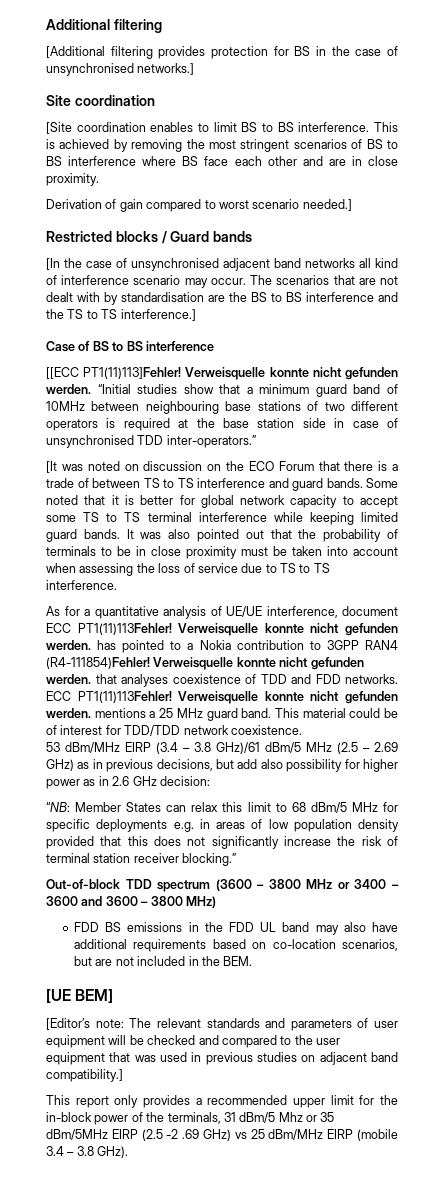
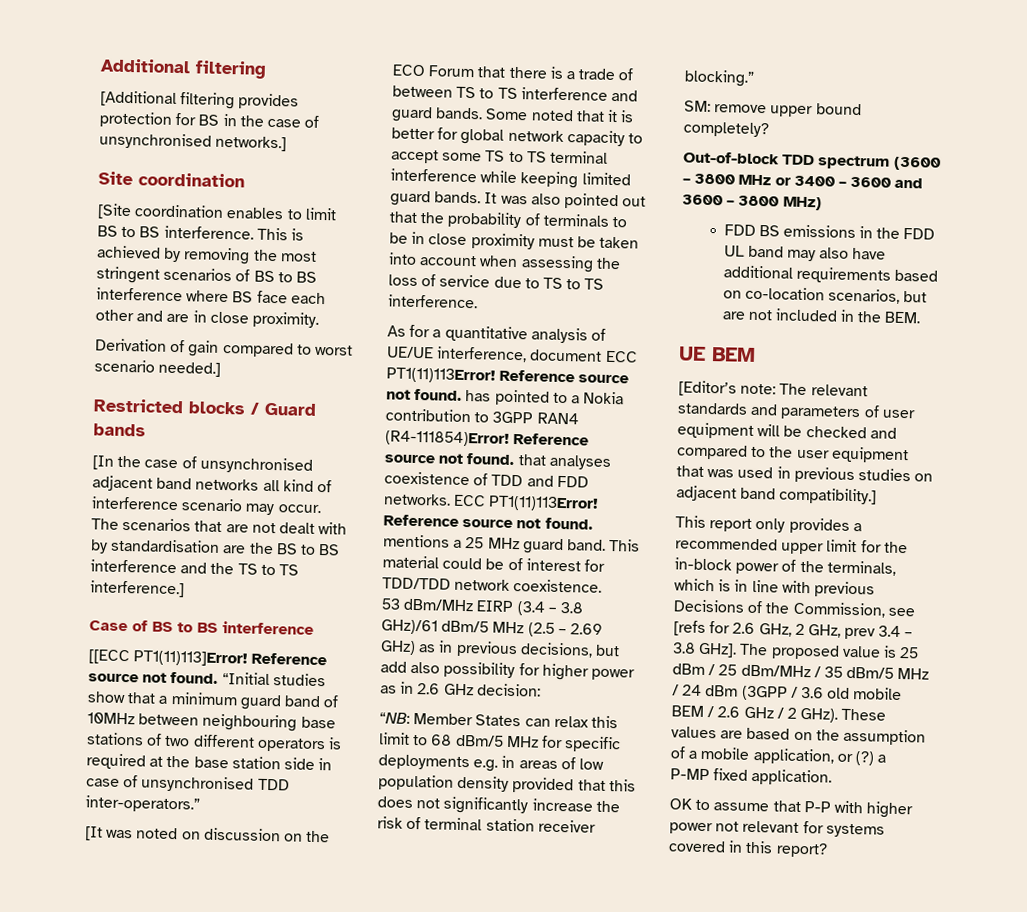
[83,367,398,380] [46,384,91,394] PT1(11)113]Fehler! Verweisquelle konnte nicht gefunden werden. -> [133,650,328,667] [88,671,219,684] PT1(11)113]Error! Reference source not found.
[77,623,398,636] [46,640,91,650] PT1(11)113Fehler! Verweisquelle konnte nicht gefunden werden. -> [386,367,630,384] [386,388,463,401] PT1(11)113Error! Reference source not found.
[46,657,364,670] [46,674,91,684] (R4-111854)Fehler! Verweisquelle konnte nicht gefunden werden. -> [385,430,590,447] [384,453,516,466] (R4-111854)Error! Reference source not found.
[77,691,398,704] [46,708,91,718] PT1(11)113Fehler! Verweisquelle konnte nicht gefunden werden. -> [488,495,600,512] [383,514,593,530] PT1(11)113Error! Reference source not found.
(237, 859) none -> [684,100,862,118] [683,121,769,138] // SM: remove upper bound completely?
[46,989,114,1003] [UE BEM] -> [679,346,756,362] UE BEM
[223,1112,335,1123] [46,1129,399,1141] [46,1146,129,1158] 31 dBm/5 Mhz or 35 dBm/5MHz EIRP (2.5 -2 .69 GHz) vs 25 dBm/MHz EIRP (mobile 3.4 – 3.8 GHz). -> [674,578,875,598] [673,599,915,618] [673,620,914,640] [672,642,920,660] [672,663,930,680] [672,684,903,701] [671,705,887,723] [671,726,926,746] [670,746,887,766] [670,768,833,786] [669,798,914,819] [669,820,885,838] [668,840,828,858] which is in line with previous Decisions of the Commission, see [refs for 2.6 GHz, 2 GHz, prev 3.4 – 3.8 GHz]. The proposed value is 25 dBm / 25 dBm/MHz / 35 dBm/5 MHz / 24 dBm (3GPP / 3.6 old mobile BEM / 2.6 GHz / 2 GHz). These values are based on the assumption of a mobile application, or (?) a P-MP fixed application. // OK to assume that P-P with higher power not relevant for systems covered in this report?

